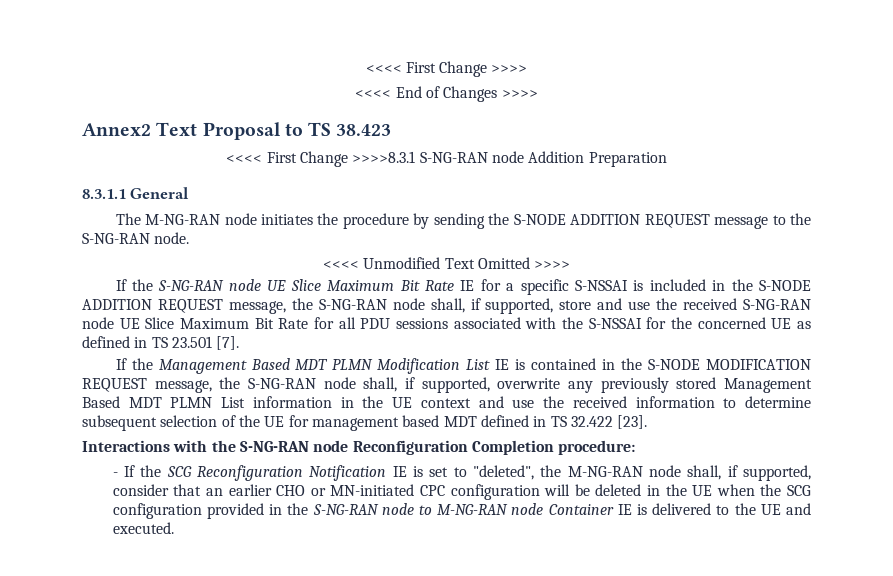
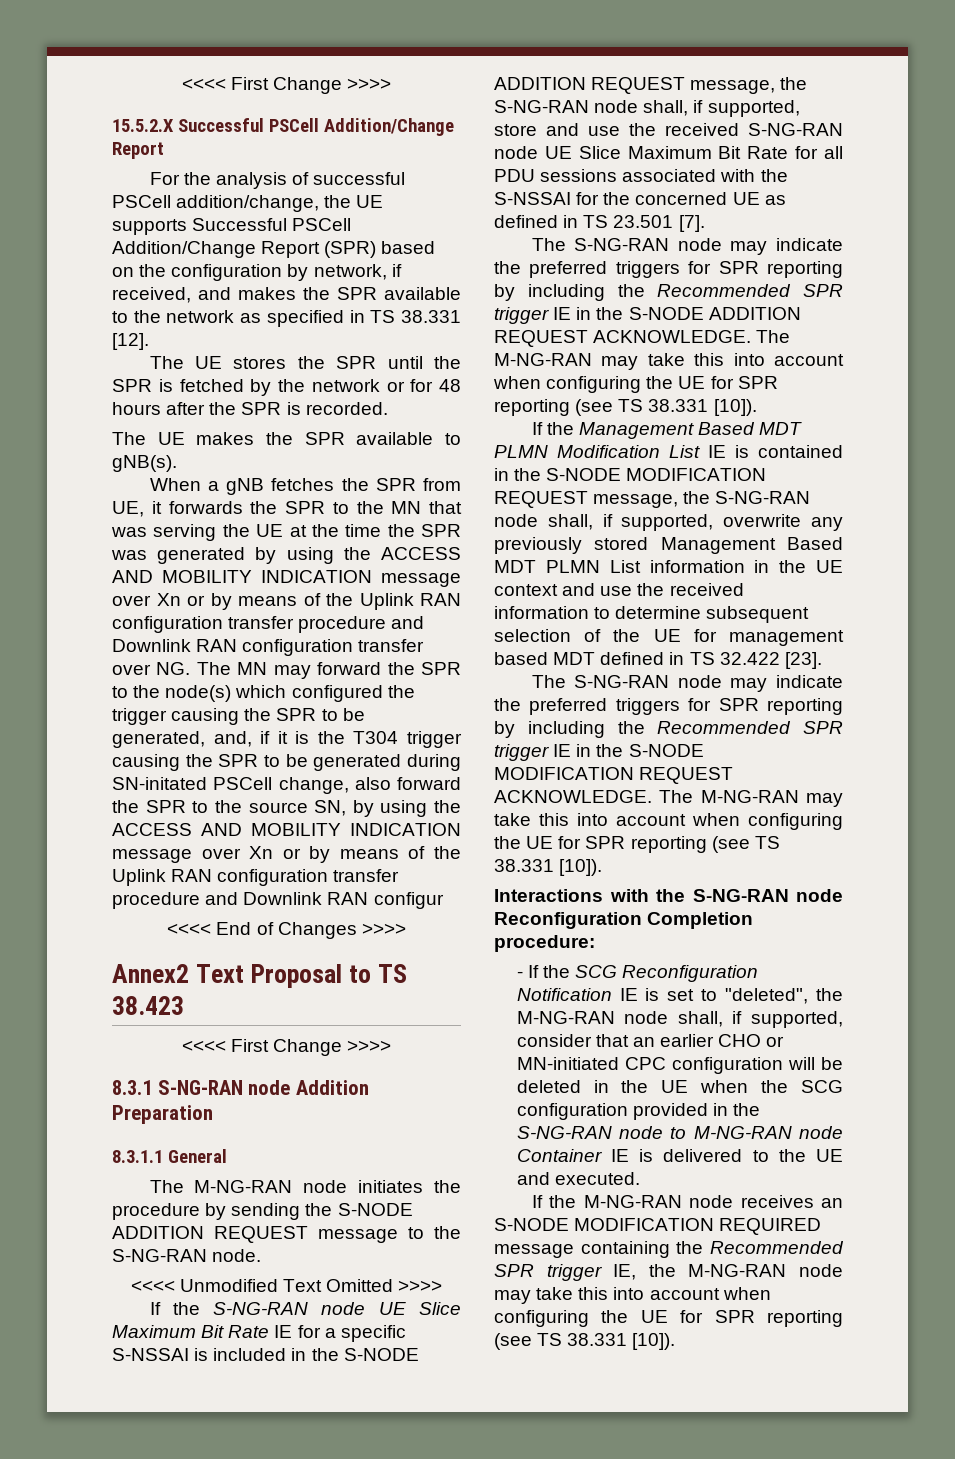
[365,61,528,77] <<<< First Change >>>> -> [181,77,392,94] [112,118,454,136] [112,142,164,159] [149,172,406,189] [112,195,384,212] [112,218,352,235] [112,241,436,258] [112,264,402,281] [112,287,461,303] [112,310,462,327] [112,333,149,350] [149,356,461,369] [112,379,461,396] [112,402,388,415] [112,432,461,445] [112,455,177,472] [149,478,461,495] [112,501,462,517] [111,524,461,541] [111,547,462,564] [112,570,461,587] [112,593,461,610] [112,616,425,633] [112,639,425,656] [112,662,461,679] [112,685,415,702] [112,708,365,725] [112,731,462,748] [112,754,461,771] [112,777,461,794] [112,800,461,817] [112,823,461,836] [112,846,461,863] [112,869,400,886] [112,892,444,909] <<<< First Change >>>> // 15.5.2.X Successful PSCell Addition/Change Report // For the analysis of successful PSCell addition/change, the UE supports Successful PSCell Addition/Change Report (SPR) based on the configuration by network, if received, and makes the SPR available to the network as specified in TS 38.331 [12]. // The UE stores the SPR until the SPR is fetched by the network or for 48 hours after the SPR is recorded. // The UE makes the SPR available to gNB(s). // When a gNB fetches the SPR from UE, it forwards the SPR to the MN that was serving the UE at the time the SPR was generated by using the ACCESS AND MOBILITY INDICATION message over Xn or by means of the Uplink RAN configuration transfer procedure and Downlink RAN configuration transfer over NG. The MN may forward the SPR to the node(s) which configured the trigger causing the SPR to be generated, and, if it is the T304 trigger causing the SPR to be generated during SN-initated PSCell change, also forward the SPR to the source SN, by using the ACCESS AND MOBILITY INDICATION message over Xn or by means of the Uplink RAN configuration transfer procedure and Downlink RAN configur
[352,151,416,163] >>>>8.3.1 -> [347,1040,392,1052] [112,1080,152,1095] >>>> // 8.3.1
(240, 343) none -> [531,238,843,255] [494,261,843,278] [494,284,843,301] [494,307,801,324] [494,330,791,347] [494,353,844,370] [493,376,778,393] [494,399,757,416] // The S-NG-RAN node may indicate the preferred triggers for SPR reporting by including the Recommended SPR trigger IE in the S-NODE ADDITION REQUEST ACKNOWLEDGE. The M-NG-RAN may take this into account when configuring the UE for SPR reporting (see TS 38.331 [10]).
(648, 422) none -> [531,675,843,692] [494,698,843,715] [494,721,843,738] [494,744,704,761] [494,767,734,784] [494,790,843,807] [494,813,843,830] [494,836,780,853] [494,859,603,876] // The S-NG-RAN node may indicate the preferred triggers for SPR reporting by including the Recommended SPR trigger IE in the S-NODE MODIFICATION REQUEST ACKNOWLEDGE. The M-NG-RAN may take this into account when configuring the UE for SPR reporting (see TS 38.331 [10]).
(174, 528) none -> [531,1195,843,1208] [494,1218,822,1235] [494,1241,844,1258] [494,1264,843,1281] [494,1287,771,1304] [494,1310,843,1327] [494,1333,676,1350] // If the M-NG-RAN node receives an S-NODE MODIFICATION REQUIRED message containing the Recommended SPR trigger IE, the M-NG-RAN node may take this into account when configuring the UE for SPR reporting (see TS 38.331 [10]).

